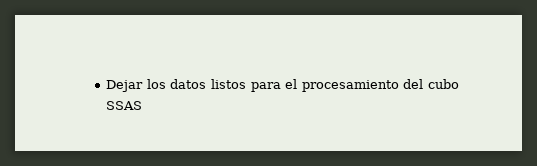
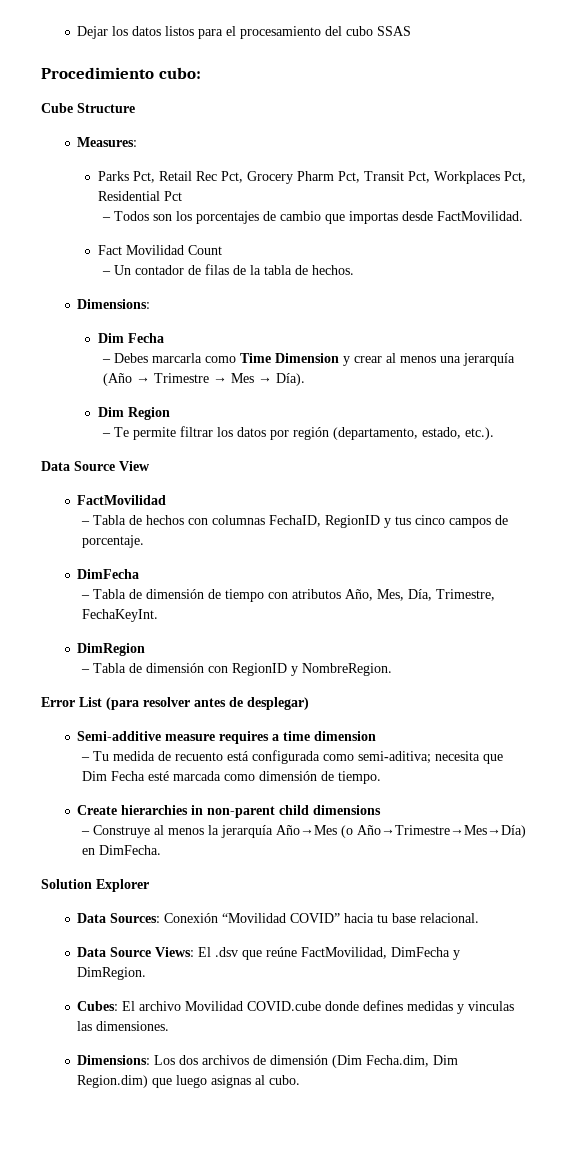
(143, 105) none -> [41,67,201,79] [41,103,135,113] [77,137,138,147] [97,171,526,184] [97,191,182,201] [102,211,524,224] [97,245,222,255] [102,264,355,275] [77,299,151,309] [97,333,164,343] [102,353,516,366] [103,373,306,386] [97,407,170,420] [102,426,495,440] [41,461,150,471] [77,495,167,505] [81,515,509,528] [82,535,145,548] [77,569,140,579] [81,589,496,602] [82,609,159,622] [77,643,146,656] [81,663,393,676] [41,697,309,710] [77,731,377,744] [81,750,504,764] [82,771,382,784] [77,805,382,818] [81,825,527,838] [82,845,162,855] [41,879,149,892] [77,913,480,923] [77,947,461,960] [77,967,147,980] [77,1000,515,1014] [77,1021,170,1031] [77,1055,459,1068] [77,1075,301,1088] // Procedimiento cubo: // Cube Structure // Measures: // Parks Pct, Retail Rec Pct, Grocery Pharm Pct, Transit Pct, Workplaces Pct, Residential Pct // – Todos son los porcentajes de cambio que importas desde FactMovilidad. // Fact Movilidad Count // – Un contador de filas de la tabla de hechos. // Dimensions: // Dim Fecha // – Debes marcarla como Time Dimension y crear al menos una jerarquía (Año → Trimestre → Mes → Día). // Dim Region // – Te permite filtrar los datos por región (departamento, estado, etc.). // Data Source View // FactMovilidad // – Tabla de hechos con columnas FechaID, RegionID y tus cinco campos de porcentaje. // DimFecha // – Tabla de dimensión de tiempo con atributos Año, Mes, Día, Trimestre, FechaKeyInt. // DimRegion // – Tabla de dimensión con RegionID y NombreRegion. // Error List (para resolver antes de desplegar) // Semi-additive measure requires a time dimension // – Tu medida de recuento está configurada como semi-aditiva; necesita que Dim Fecha esté marcada como dimensión de tiempo. // Create hierarchies in non-parent child dimensions // – Construye al menos la jerarquía Año→Mes (o Año→Trimestre→Mes→Día) en DimFecha. // Solution Explorer // Data Sources: Conexión “Movilidad COVID” hacia tu base relacional. // Data Source Views: El .dsv que reúne FactMovilidad, DimFecha y DimRegion. // Cubes: El archivo Movilidad COVID.cube donde defines medidas y vinculas las dimensiones. // Dimensions: Los dos archivos de dimensión (Dim Fecha.dim, Dim Region.dim) que luego asignas al cubo.

